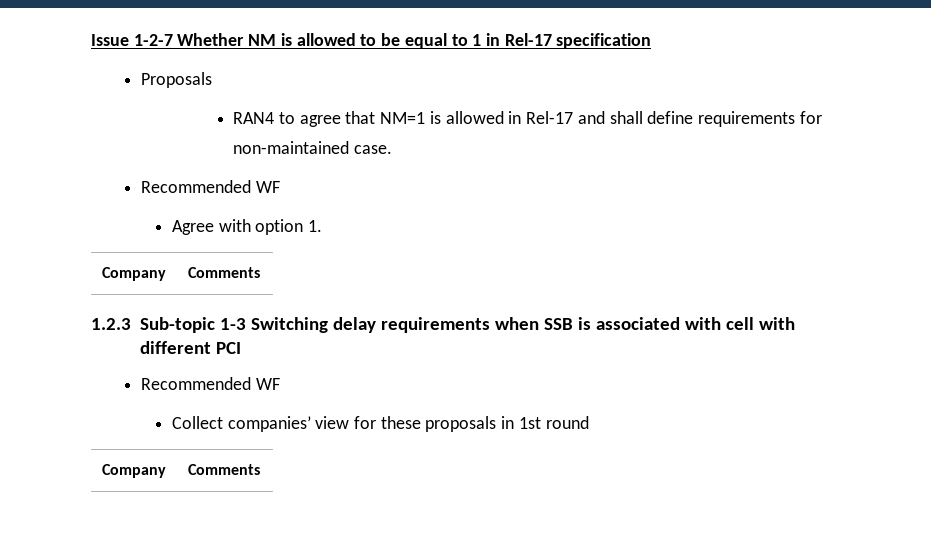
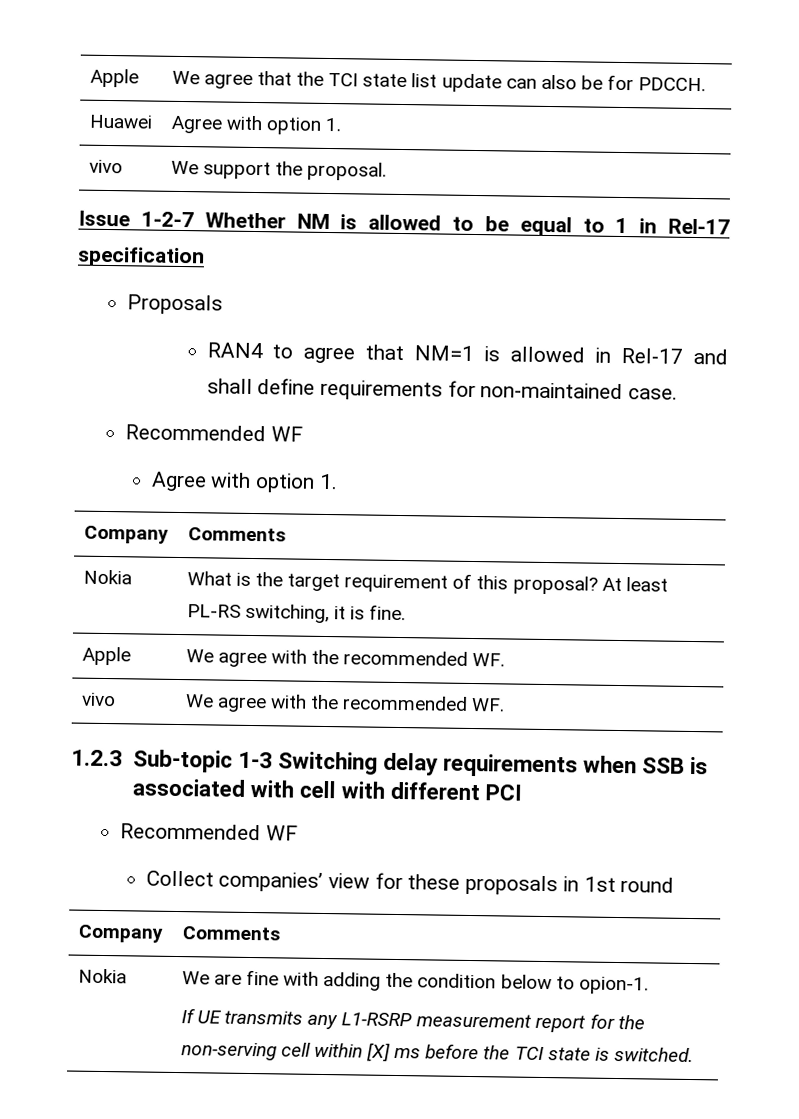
(91, 40) none -> [89,68,139,88] [171,70,707,93] [88,114,153,129] [170,115,343,135] [88,159,123,174] [170,160,388,181] Apple | We agree that the TCI state list update can also be for PDCCH. // Huawei | Agree with option 1. // vivo | We support the proposal. //
(260, 272) none -> [82,569,132,585] [186,571,668,595] [186,603,407,624] [81,646,131,666] [185,649,506,668] [80,692,116,707] [184,694,506,713] // Nokia | What is the target requirement of this proposal? At least PL-RS switching, it is fine. // Apple | We agree with the recommended WF. // vivo | We agree with the recommended WF.
(260, 469) none -> [77,968,127,984] [181,969,649,995] [180,1008,645,1033] [180,1042,694,1063] // Nokia | We are fine with adding the condition below to opion-1. // If UE transmits any L1-RSRP measurement report for the non-serving cell within [X] ms before the TCI state is switched.

